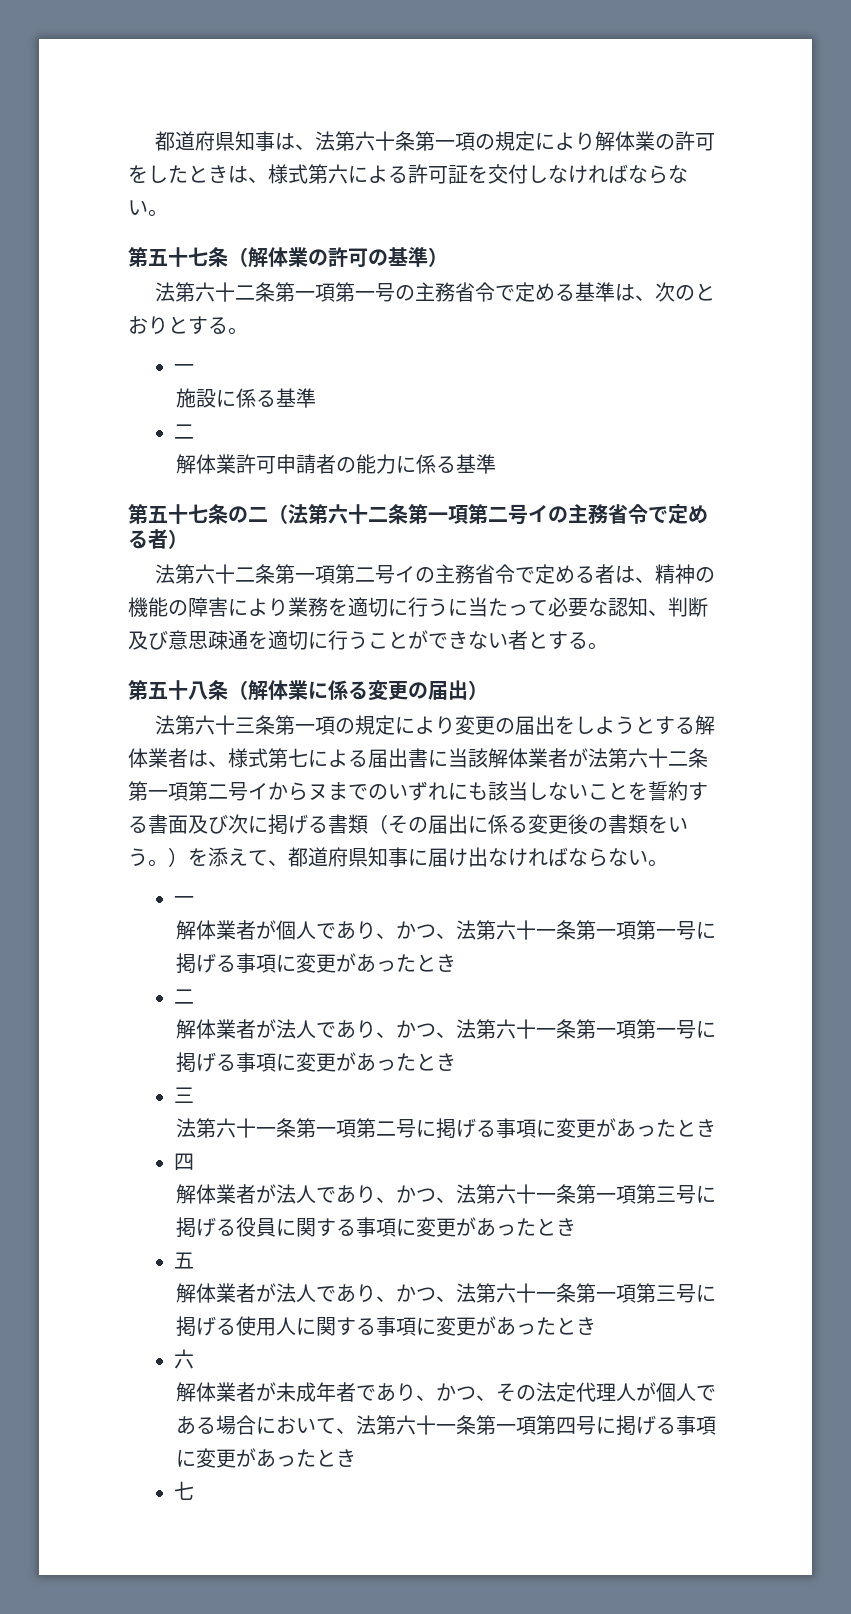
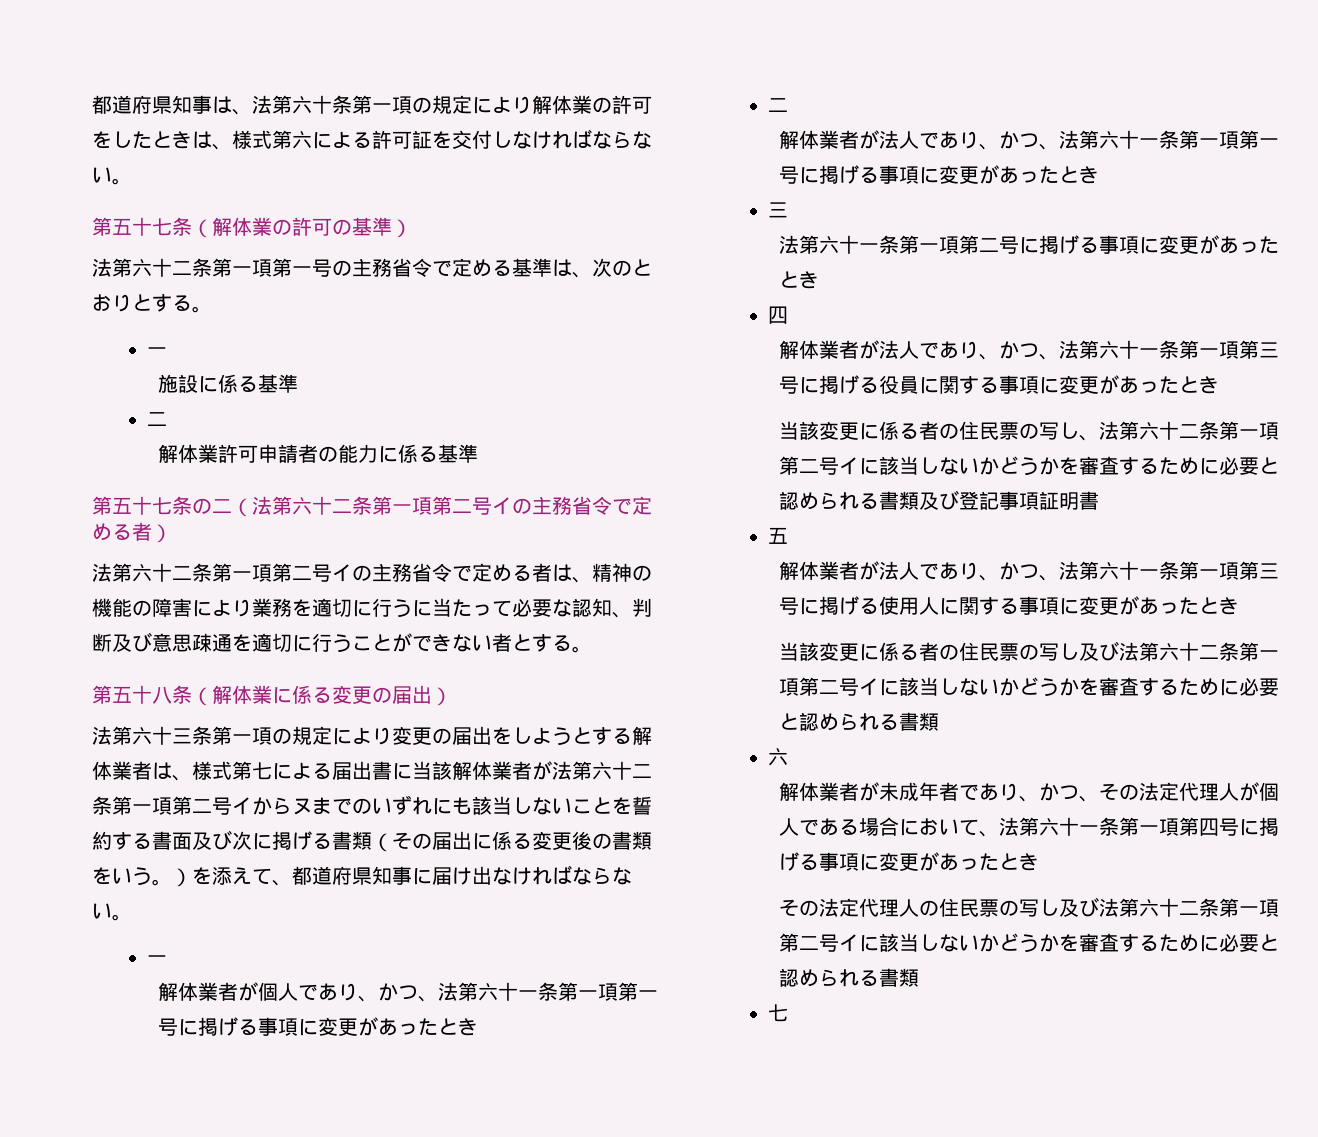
(576, 1227) none -> [778,421,1279,441] [778,456,1279,476] [778,490,1099,510] // 当該変更に係る者の住民票の写し、法第六十二条第一項第二号イに該当しないかどうかを審査するために必要と認められる書類及び登記事項証明書
(596, 1326) none -> [778,641,1279,661] [778,677,1279,697] [778,712,939,731] // 当該変更に係る者の住民票の写し及び法第六十二条第一項第二号イに該当しないかどうかを審査するために必要と認められる書類
(356, 1458) none -> [778,897,1279,917] [778,933,1279,953] [778,968,919,987] // その法定代理人の住民票の写し及び法第六十二条第一項第二号イに該当しないかどうかを審査するために必要と認められる書類

